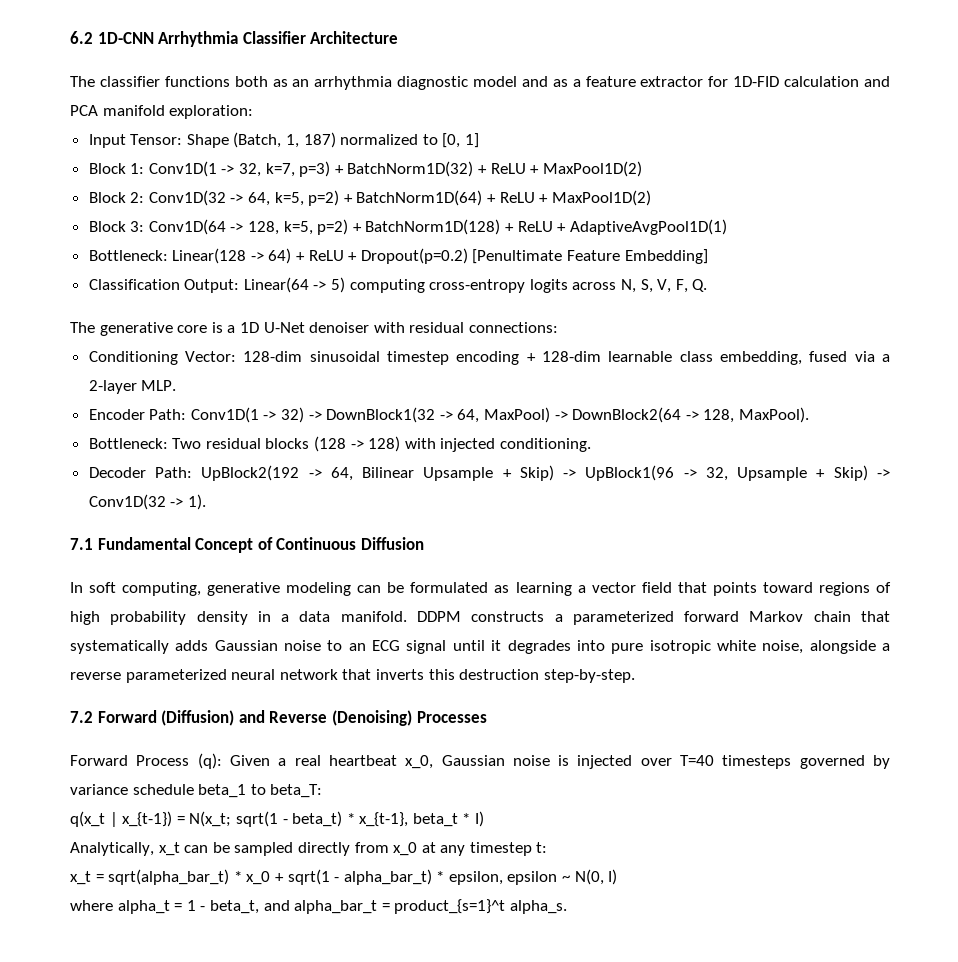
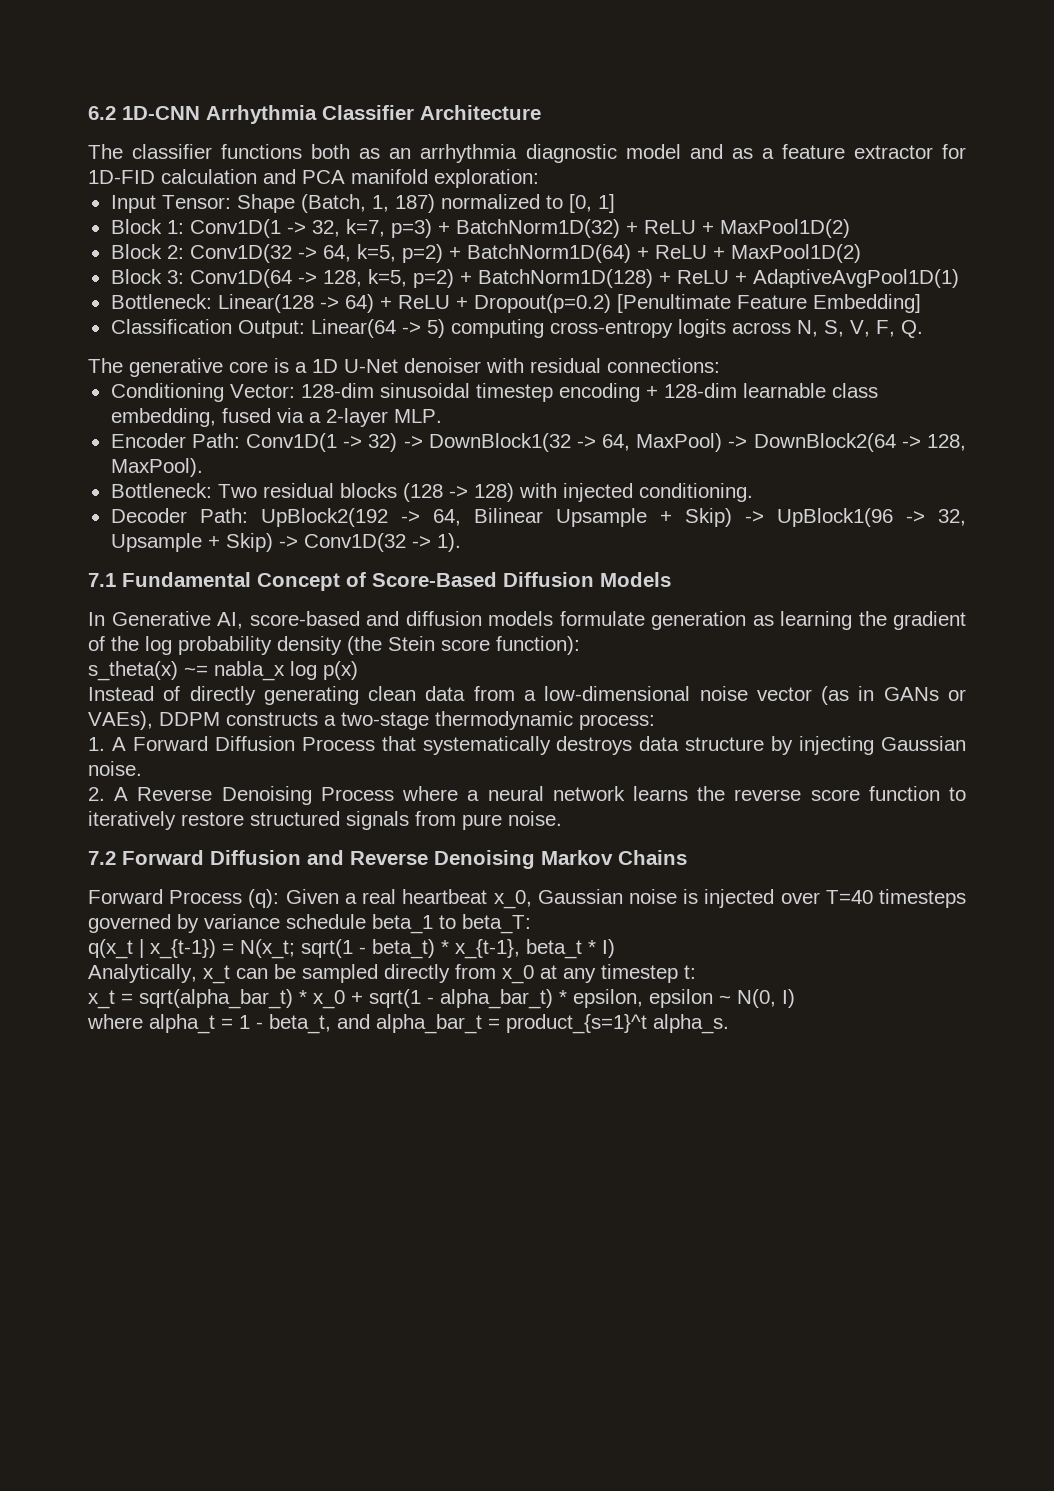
[276,537,424,550] Continuous Diffusion -> [372,572,671,587] Score-Based Diffusion Models
[89,582,891,596] [70,611,891,625] [70,640,891,654] [70,669,635,683] soft computing, generative modeling can be formulated as learning a vector field that points toward regions of high probability density in a data manifold. DDPM constructs a parameterized forward Markov chain that systematically adds Gaussian noise to an ECG signal until it degrades into pure isotropic white noise, alongside a reverse parameterized neural network that inverts this destruction step-by-step. -> [111,611,966,630] [88,636,580,655] [88,661,358,681] [88,686,967,705] [88,711,655,730] [88,736,966,755] [88,761,142,776] [88,786,966,805] [88,811,562,830] Generative AI, score-based and diffusion models formulate generation as learning the gradient of the log probability density (the Stein score function): // s_theta(x) ~= nabla_x log p(x) // Instead of directly generating clean data from a low-dimensional noise vector (as in GANs or VAEs), DDPM constructs a two-stage thermodynamic process: // 1. A Forward Diffusion Process that systematically destroys data structure by injecting Gaussian noise. // 2. A Reverse Denoising Process where a neural network learns the reverse score function to iteratively restore structured signals from pure noise.
[161,710,235,726] (Diffusion) -> [210,850,301,865] Diffusion
[331,710,487,726] (Denoising) Processes -> [434,850,687,869] Denoising Markov Chains

